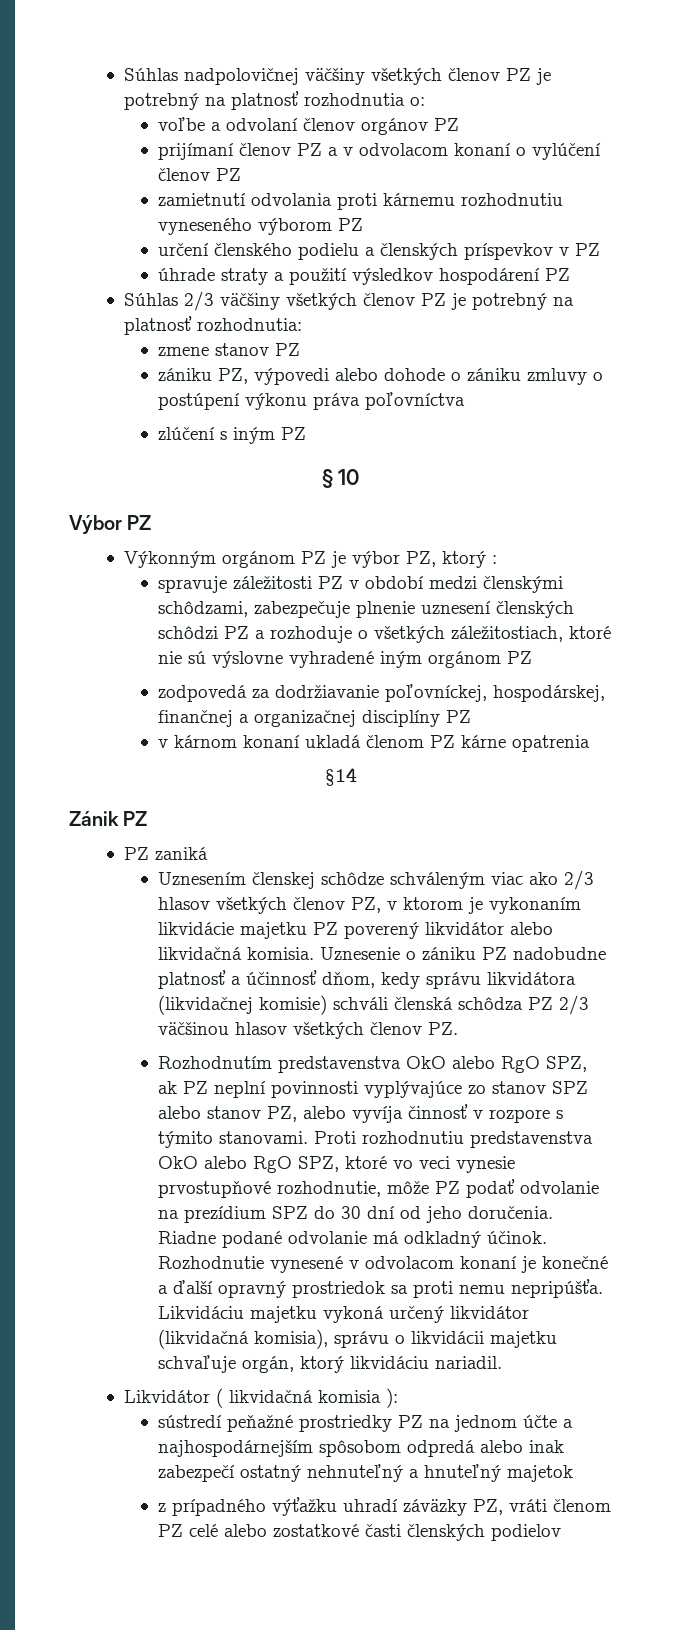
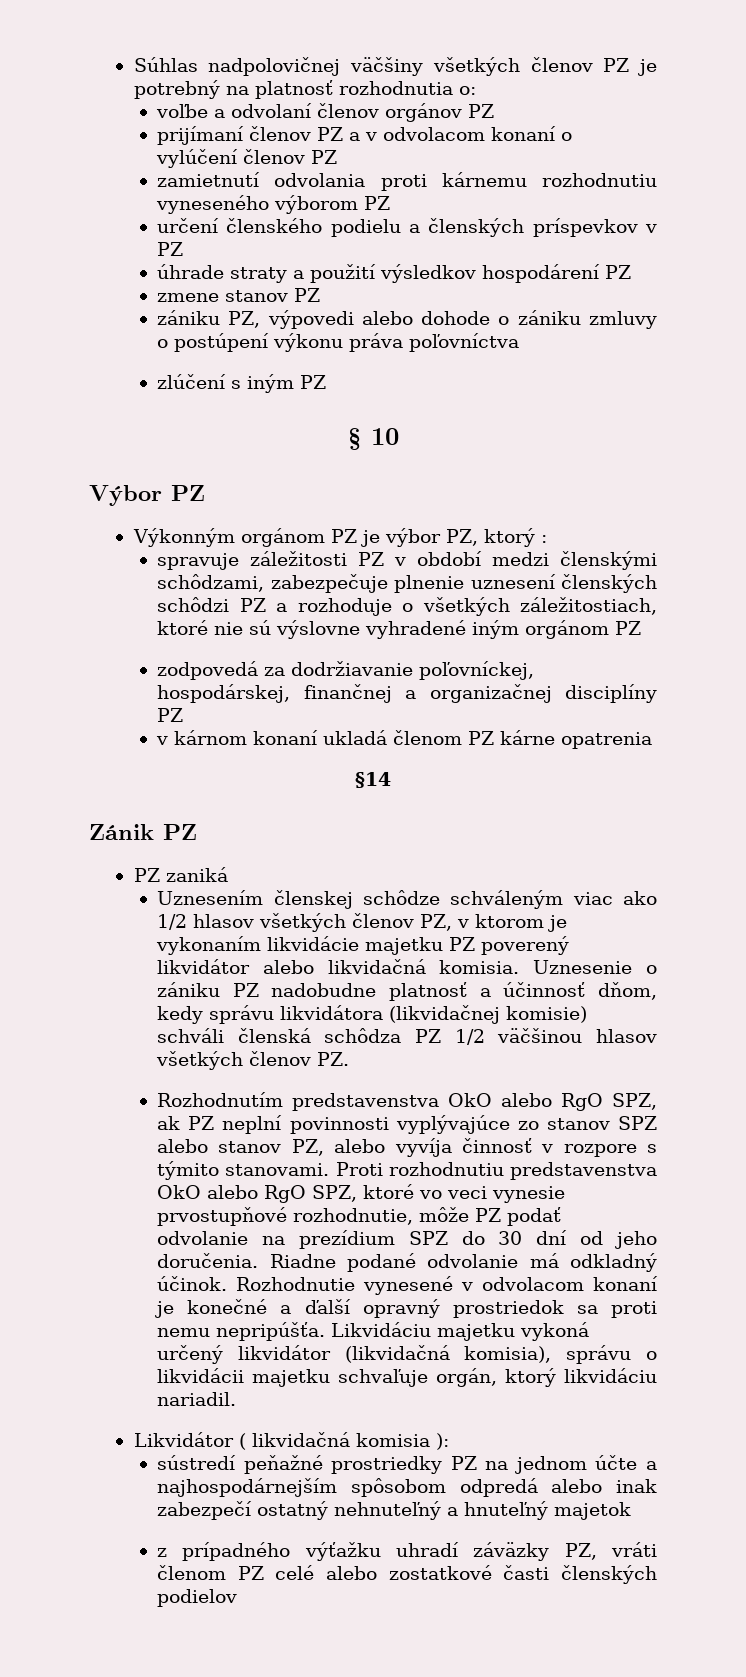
[124,291,575,311] [124,316,303,335] // Súhlas 2/3 väčšiny všetkých členov PZ je potrebný na platnosť rozhodnutia: -> (632, 272) none
[564,870,595,890] 2/3 -> [157,914,188,930] 1/2
[559,995,590,1015] 2/3 -> [454,1029,485,1045] 1/2

